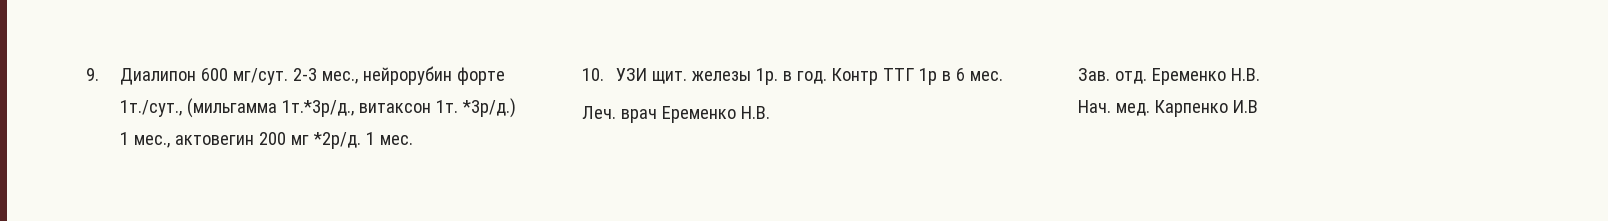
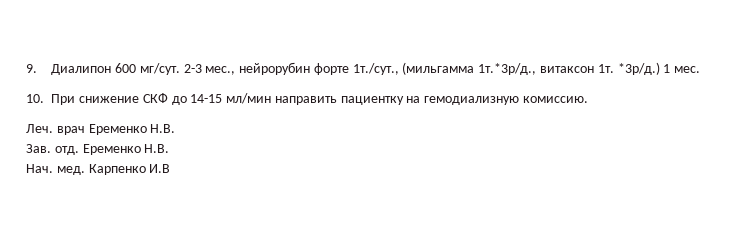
[134,132,414,149] [582,68,1004,85] мес., актовегин 200 мг *2р/д. 1 мес. // 10. УЗИ щит. железы 1р. в год. Контр ТТГ 1р в 6 мес. -> [674,66,701,73] [26,93,589,105] мес. // 10. При снижение СКФ до 14-15 мл/мин направить пациентку на гемодиализную комиссию.

